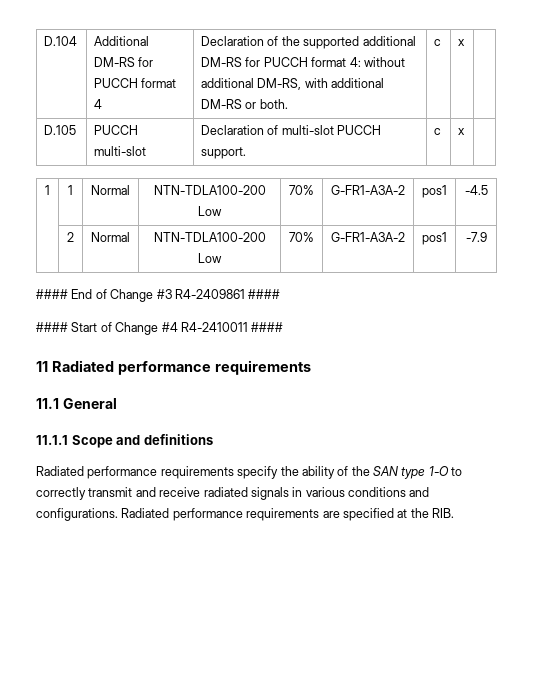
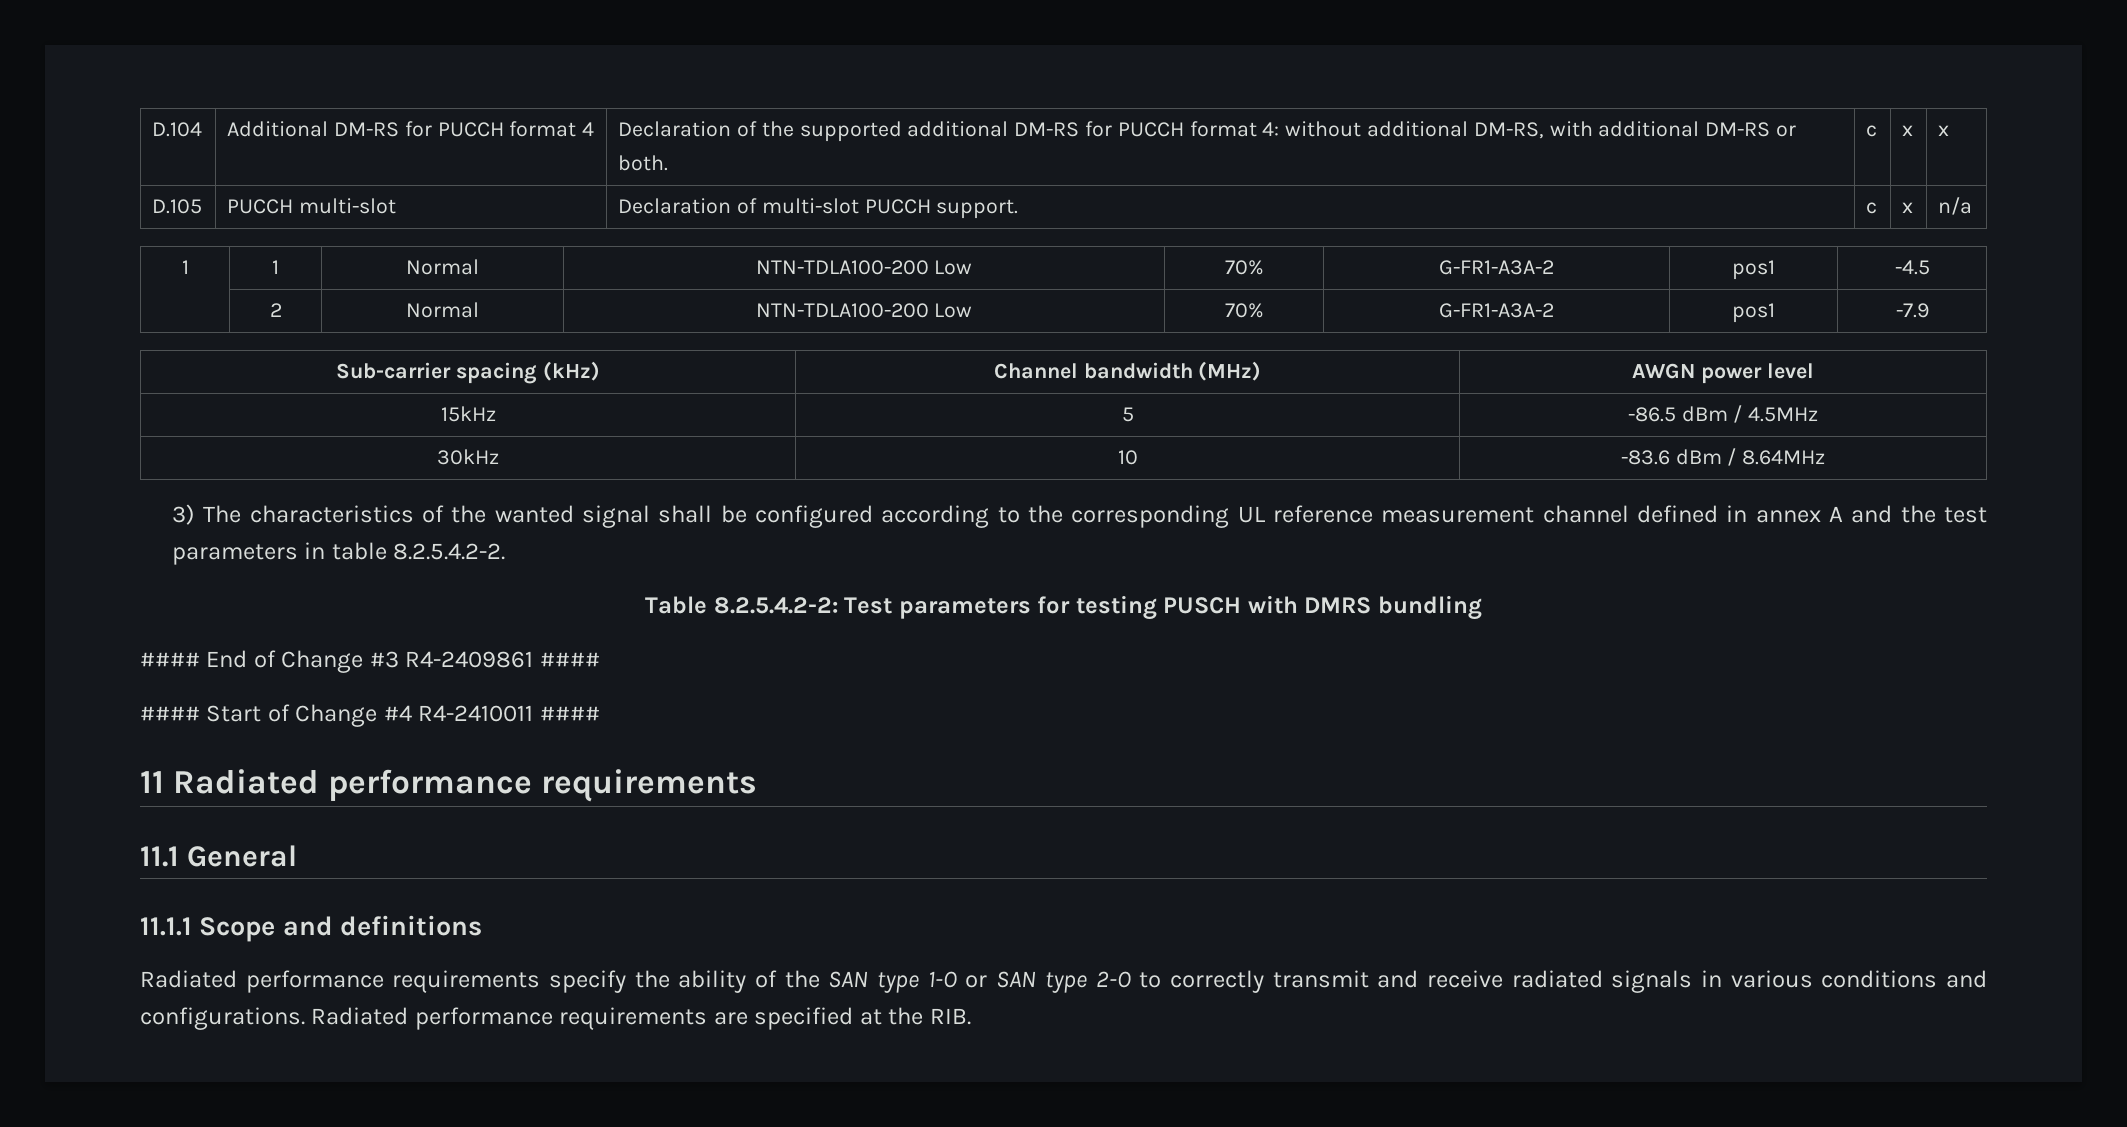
(466, 42) none -> [1938,125,1950,136] x
(466, 131) none -> [1938,197,1973,215] n/a
(487, 237) none -> [336,361,600,384] [993,361,1262,381] [1632,363,1814,384] [440,406,496,422] [1121,407,1134,422] [1627,405,1819,423] [437,449,499,465] [1117,450,1138,465] [1620,448,1826,466] [171,504,1988,528] [171,542,506,565] [645,595,1482,620] // Sub-carrier spacing (kHz) | Channel bandwidth (MHz) | AWGN power level // 15kHz | 5 | -86.5 dBm / 4.5MHz // 30kHz | 10 | -83.6 dBm / 8.64MHz // 3) The characteristics of the wanted signal shall be configured according to the corresponding UL reference measurement channel defined in annex A and the test parameters in table 8.2.5.4.2-2. // Table 8.2.5.4.2-2: Test parameters for testing PUSCH with DMRS bundling
(449, 471) none -> [965,971,1132,993] or SAN type 2-O

